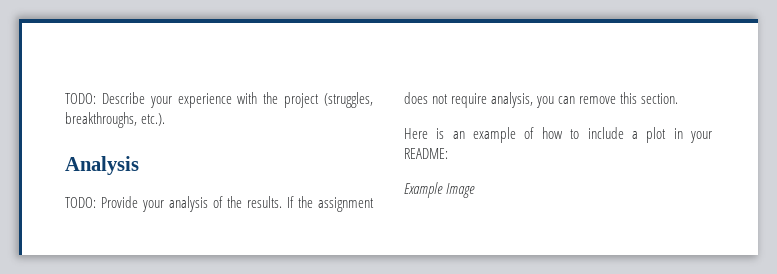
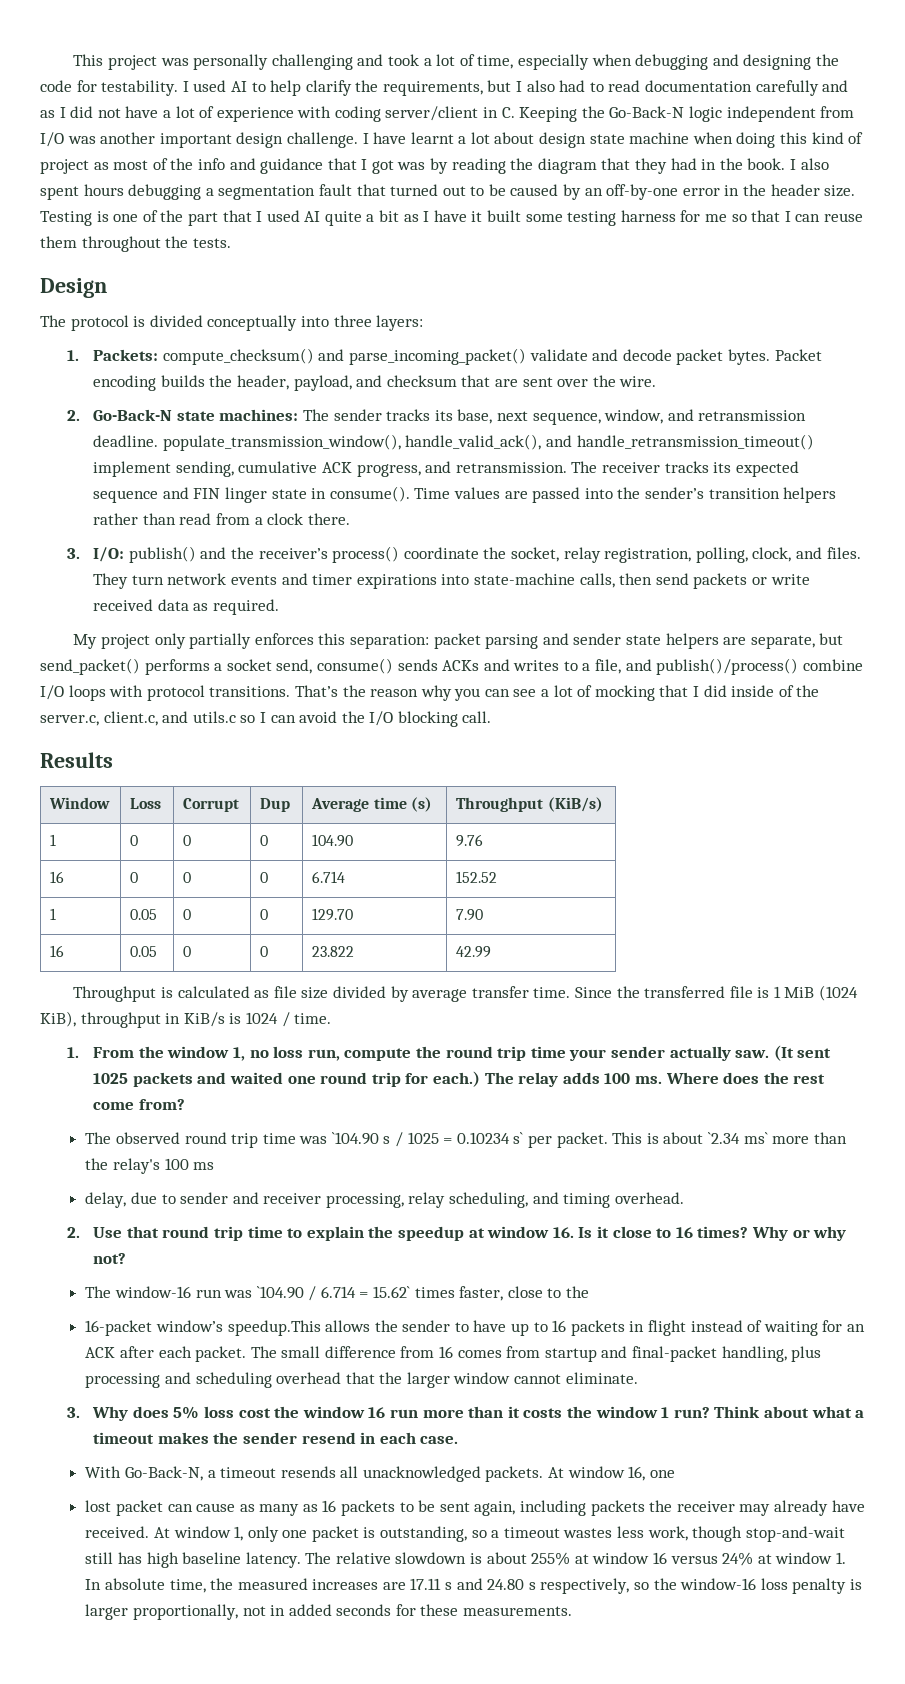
[65,92,374,108] [65,112,166,128] [65,156,139,175] [65,196,374,212] [404,92,679,108] [404,127,712,143] [404,148,448,159] [404,182,476,198] TODO: Describe your experience with the project (struggles, breakthroughs, etc.). // Analysis // TODO: Provide your analysis of the results. If the assignment does not require analysis, you can remove this section. // Here is an example of how to include a plot in your README: // Example Image -> [73,54,839,70] [40,80,849,96] [40,106,855,122] [40,132,864,148] [40,158,829,174] [40,184,856,200] [40,210,863,226] [40,236,231,252] [40,278,107,298] [40,315,424,331] [66,348,822,365] [93,375,657,391] [66,409,807,425] [93,434,814,451] [93,461,799,477] [93,486,837,503] [93,513,350,525] [66,546,861,563] [93,573,810,589] [93,599,280,615] [73,633,844,649] [40,658,863,675] [40,685,820,701] [40,711,492,727] [40,752,113,768] [49,797,111,809] [130,798,162,809] [183,798,240,812] [260,798,291,812] [311,797,432,812] [456,797,603,812] [50,834,57,846] [130,835,139,846] [183,835,192,846] [260,835,269,846] [312,834,354,847] [456,834,484,847] [50,871,65,883] [130,872,139,883] [183,872,192,883] [260,872,269,883] [312,871,346,883] [456,871,498,883] [50,908,57,920] [130,909,158,920] [183,909,192,920] [260,909,269,920] [312,908,354,921] [456,909,484,921] [50,945,65,957] [130,946,158,957] [183,946,192,957] [260,946,269,957] [312,946,355,957] [456,946,492,958] [73,985,859,1002] [40,1011,332,1028] [66,1045,832,1061] [93,1071,826,1087] [93,1099,185,1110] [85,1132,847,1148] [85,1158,215,1174] [85,1192,684,1208] [66,1226,847,1241] [93,1253,127,1264] [85,1286,590,1301] [85,1320,865,1336] [85,1346,822,1362] [85,1372,638,1388] [66,1406,865,1421] [93,1432,459,1444] [85,1466,675,1482] [85,1500,865,1516] [85,1526,845,1542] [85,1552,846,1568] [85,1578,862,1594] [85,1604,573,1620] This project was personally challenging and took a lot of time, especially when debugging and designing the code for testability. I used AI to help clarify the requirements, but I also had to read documentation carefully and as I did not have a lot of experience with coding server/client in C. Keeping the Go-Back-N logic independent from I/O was another important design challenge. I have learnt a lot about design state machine when doing this kind of project as most of the info and guidance that I got was by reading the diagram that they had in the book. I also spent hours debugging a segmentation fault that turned out to be caused by an off-by-one error in the header size. Testing is one of the part that I used AI quite a bit as I have it built some testing harness for me so that I can reuse them throughout the tests. // Design // The protocol is divided conceptually into three layers: // 1. Packets: compute_checksum() and parse_incoming_packet() validate and decode packet bytes. Packet encoding builds the header, payload, and checksum that are sent over the wire. // 2. Go-Back-N state machines: The sender tracks its base, next sequence, window, and retransmission deadline. populate_transmission_window(), handle_valid_ack(), and handle_retransmission_timeout() implement sending, cumulative ACK progress, and retransmission. The receiver tracks its expected sequence and FIN linger state in consume(). Time values are passed into the sender’s transition helpers rather than read from a clock there. // 3. I/O: publish() and the receiver’s process() coordinate the socket, relay registration, polling, clock, and files. They turn network events and timer expirations into state-machine calls, then send packets or write received data as required. // My project only partially enforces this separation: packet parsing and sender state helpers are separate, but send_packet() performs a socket send, consume() sends ACKs and writes to a file, and publish()/process() combine I/O loops with protocol transitions. That’s the reason why you can see a lot of mocking that I did inside of the server.c, client.c, and utils.c so I can avoid the I/O blocking call. // Results // Window | Loss | Corrupt | Dup | Average time (s) | Throughput (KiB/s) // 1 | 0 | 0 | 0 | 104.90 | 9.76 // 16 | 0 | 0 | 0 | 6.714 | 152.52 // 1 | 0.05 | 0 | 0 | 129.70 | 7.90 // 16 | 0.05 | 0 | 0 | 23.822 | 42.99 // Throughput is calculated as file size divided by average transfer time. Since the transferred file is 1 MiB (1024 KiB), throughput in KiB/s is 1024 / time. // 1. From the window 1, no loss run, compute the round trip time your sender actually saw. (It sent 1025 packets and waited one round trip for each.) The relay adds 100 ms. Where does the rest come from? // The observed round trip time was `104.90 s / 1025 = 0.10234 s` per packet. This is about `2.34 ms` more than the relay's 100 ms // delay, due to sender and receiver processing, relay scheduling, and timing overhead. // 2. Use that round trip time to explain the speedup at window 16. Is it close to 16 times? Why or why not? // The window-16 run was `104.90 / 6.714 = 15.62` times faster, close to the // 16-packet window’s speedup.This allows the sender to have up to 16 packets in flight instead of waiting for an ACK after each packet. The small difference from 16 comes from startup and final-packet handling, plus processing and scheduling overhead that the larger window cannot eliminate. // 3. Why does 5% loss cost the window 16 run more than it costs the window 1 run? Think about what a timeout makes the sender resend in each case. // With Go-Back-N, a timeout resends all unacknowledged packets. At window 16, one // lost packet can cause as many as 16 packets to be sent again, including packets the receiver may already have received. At window 1, only one packet is outstanding, so a timeout wastes less work, though stop-and-wait still has high baseline latency. The relative slowdown is about 255% at window 16 versus 24% at window 1. In absolute time, the measured increases are 17.11 s and 24.80 s respectively, so the window-16 loss penalty is larger proportionally, not in added seconds for these measurements.

